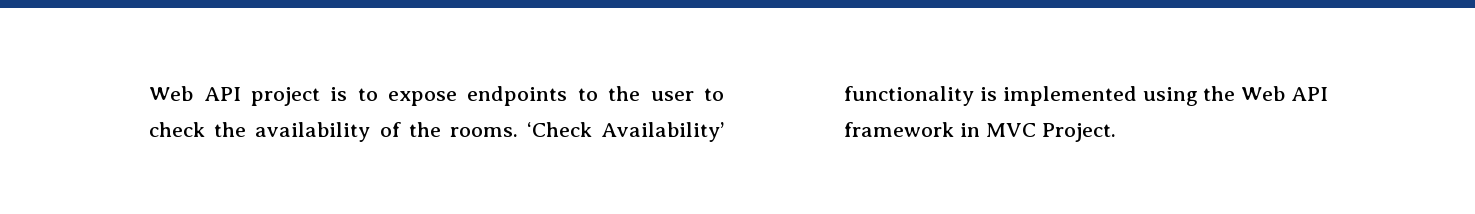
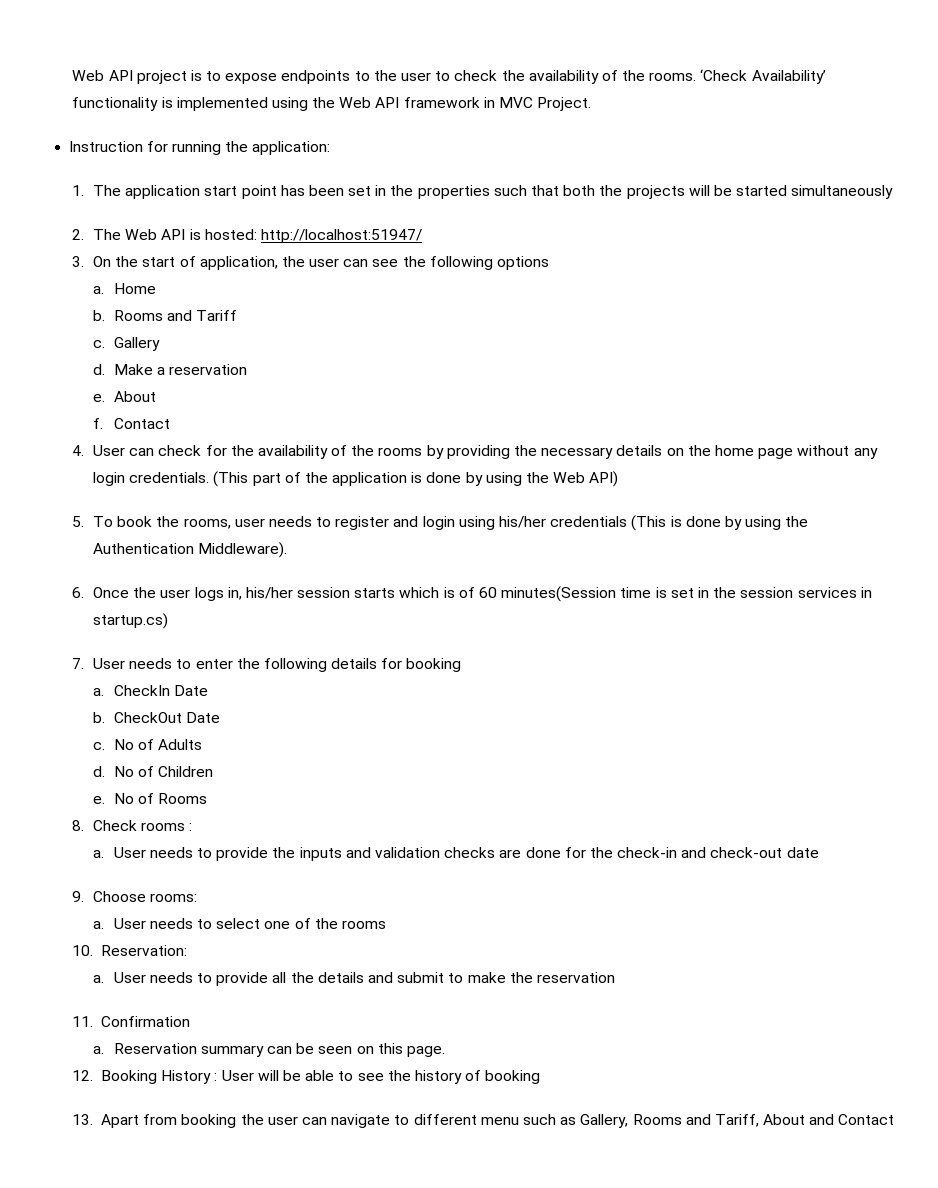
(1116, 132) none -> [68,141,331,155] [72,185,894,199] [72,229,422,243] [72,256,550,270] [93,283,156,294] [93,310,238,321] [93,337,160,351] [93,364,248,375] [93,391,156,402] [93,418,170,429] [72,445,878,459] [93,471,619,487] [72,515,809,531] [93,542,288,558] [72,586,872,602] [93,613,169,629] [72,658,462,672] [93,685,208,696] [93,712,220,723] [93,739,203,750] [93,766,214,777] [93,793,208,804] [72,820,193,831] [93,847,819,861] [72,891,198,902] [93,918,386,929] [72,945,188,956] [93,972,615,986] [72,1016,191,1027] [93,1043,445,1057] [72,1070,541,1084] [72,1114,895,1128] // Instruction for running the application: // 1. The application start point has been set in the properties such that both the projects will be started simultaneously // 2. The Web API is hosted: http://localhost:51947/ // 3. On the start of application, the user can see the following options // a. Home // b. Rooms and Tariff // c. Gallery // d. Make a reservation // e. About // f. Contact // 4. User can check for the availability of the rooms by providing the necessary details on the home page without any login credentials. (This part of the application is done by using the Web API) // 5. To book the rooms, user needs to register and login using his/her credentials (This is done by using the Authentication Middleware). // 6. Once the user logs in, his/her session starts which is of 60 minutes(Session time is set in the session services in startup.cs) // 7. User needs to enter the following details for booking // a. CheckIn Date // b. CheckOut Date // c. No of Adults // d. No of Children // e. No of Rooms // 8. Check rooms : // a. User needs to provide the inputs and validation checks are done for the check-in and check-out date // 9. Choose rooms: // a. User needs to select one of the rooms // 10. Reservation: // a. User needs to provide all the details and submit to make the reservation // 11. Confirmation // a. Reservation summary can be seen on this page. // 12. Booking History : User will be able to see the history of booking // 13. Apart from booking the user can navigate to different menu such as Gallery, Rooms and Tariff, About and Contact

